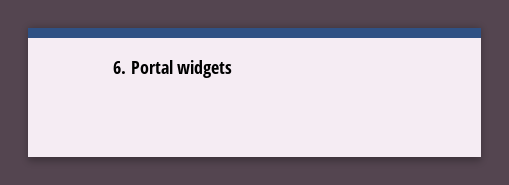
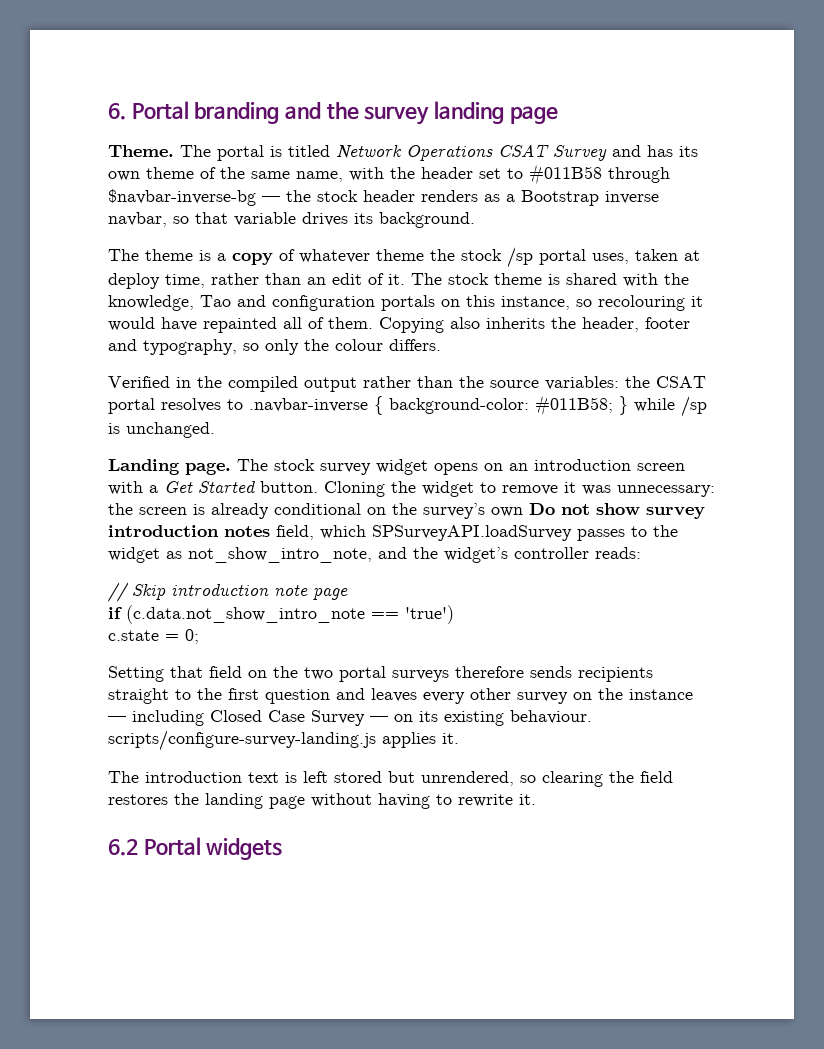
(173, 67) none -> [194,101,558,125] [108,144,698,161] [108,164,670,185] [108,189,659,206] [108,212,475,228] [108,247,700,268] [108,273,689,289] [108,295,703,311] [108,317,690,333] [108,339,441,355] [108,376,706,392] [108,395,707,417] [108,422,215,438] [108,459,685,475] [108,480,715,497] [108,503,705,519] [108,525,678,541] [108,547,641,563] [108,582,348,602] [108,605,454,624] [108,629,199,644] [108,666,653,682] [108,688,693,704] [108,710,592,726] [108,730,459,751] [108,771,673,787] [108,793,536,809] [108,837,201,856] branding and the survey landing page // Theme. The portal is titled Network Operations CSAT Survey and has its own theme of the same name, with the header set to #011B58 through $navbar-inverse-bg — the stock header renders as a Bootstrap inverse navbar, so that variable drives its background. // The theme is a copy of whatever theme the stock /sp portal uses, taken at deploy time, rather than an edit of it. The stock theme is shared with the knowledge, Tao and configuration portals on this instance, so recolouring it would have repainted all of them. Copying also inherits the header, footer and typography, so only the colour differs. // Verified in the compiled output rather than the source variables: the CSAT portal resolves to .navbar-inverse { background-color: #011B58; } while /sp is unchanged. // Landing page. The stock survey widget opens on an introduction screen with a Get Started button. Cloning the widget to remove it was unnecessary: the screen is already conditional on the survey’s own Do not show survey introduction notes field, which SPSurveyAPI.loadSurvey passes to the widget as not_show_intro_note, and the widget’s controller reads: // // Skip introduction note page // if (c.data.not_show_intro_note == 'true') // c.state = 0; // Setting that field on the two portal surveys therefore sends recipients straight to the first question and leaves every other survey on the instance — including Closed Case Survey — on its existing behaviour. scripts/configure-survey-landing.js applies it. // The introduction text is left stored but unrendered, so clearing the field restores the landing page without having to rewrite it. // 6.2 Portal

